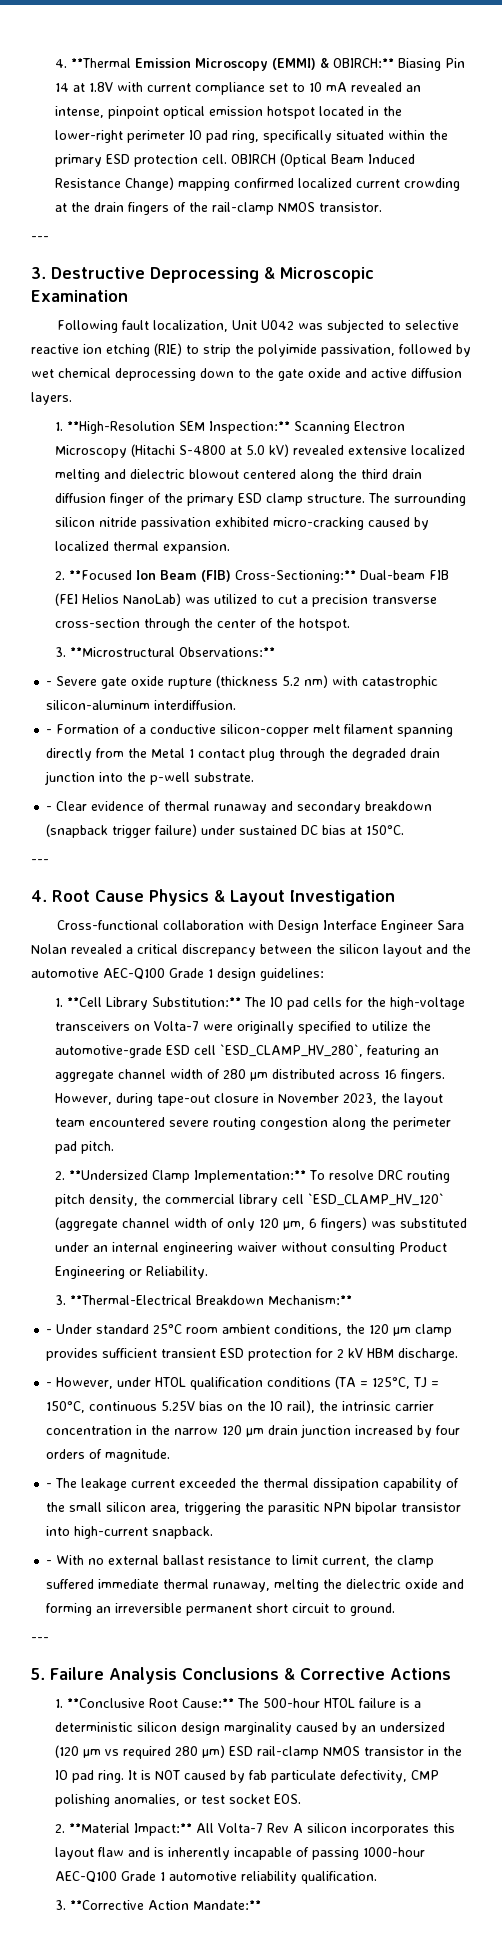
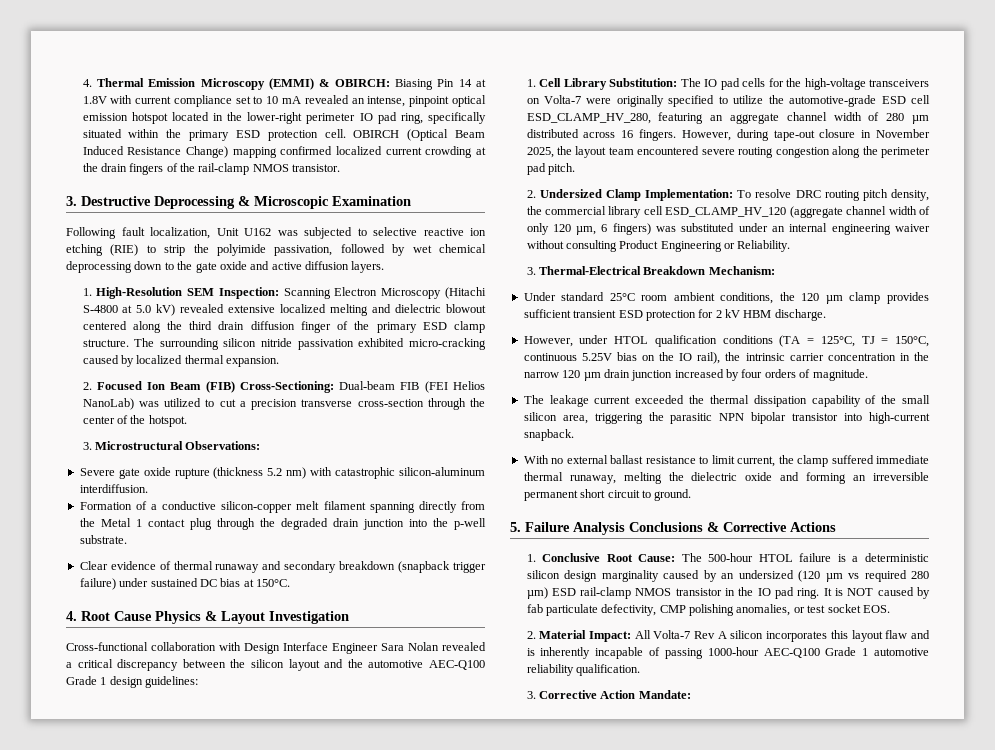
[55,58,132,68] 4. **Thermal -> [82,78,144,87] 4. Thermal
[333,58,395,68] OBIRCH:** -> [334,79,390,87] OBIRCH:
[31,236,49,241] // --- -> (341, 168) none
[260,320,294,330] U042 -> [244,228,271,236] U162
[67,421,291,434] **High-Resolution SEM Inspection:** -> [96,287,279,299] High-Resolution SEM Inspection:
[69,570,133,580] **Focused -> [96,381,142,390] Focused
[235,570,357,583] Cross-Sectioning:** -> [239,381,334,393] Cross-Sectioning:
[70,647,276,657] [46,681,53,686] **Microstructural Observations:** // - -> [94,441,261,450] Microstructural Observations: //
[46,729,53,734] - -> (148, 488) none
[46,806,53,811] - -> (127, 539) none
[31,859,49,864] // --- -> (290, 583) none
[67,997,242,1010] **Cell Library Substitution:** -> [538,78,677,90] Cell Library Substitution:
[220,1044,364,1057] `ESD_CLAMP_HV_280`, -> [526,113,651,124] ESD_CLAMP_HV_280,
[343,1093,378,1105] 2023, -> [526,147,554,158] 2025,
[69,1170,307,1183] **Undersized Clamp Implementation:** -> [539,189,733,201] Undersized Clamp Implementation:
[308,1193,445,1206] `ESD_CLAMP_HV_120` -> [665,207,787,217] ESD_CLAMP_HV_120
[70,1295,353,1305] [46,1329,53,1334] **Thermal-Electrical Breakdown Mechanism:** // - -> [538,266,775,275] Thermal-Electrical Breakdown Mechanism: //
[46,1382,53,1387] - -> (826, 315) none
[46,1483,53,1488] - -> (868, 375) none
[46,1560,53,1565] - -> (574, 435) none
[31,1637,49,1642] // --- -> (692, 495) none
[67,1698,235,1708] **Conclusive Root Cause:** -> [542,553,676,562] Conclusive Root Cause:
[69,1823,193,1836] **Material Impact:** -> [539,630,631,642] Material Impact:
[70,1900,262,1910] **Corrective Action Mandate:** -> [538,690,691,699] Corrective Action Mandate:

